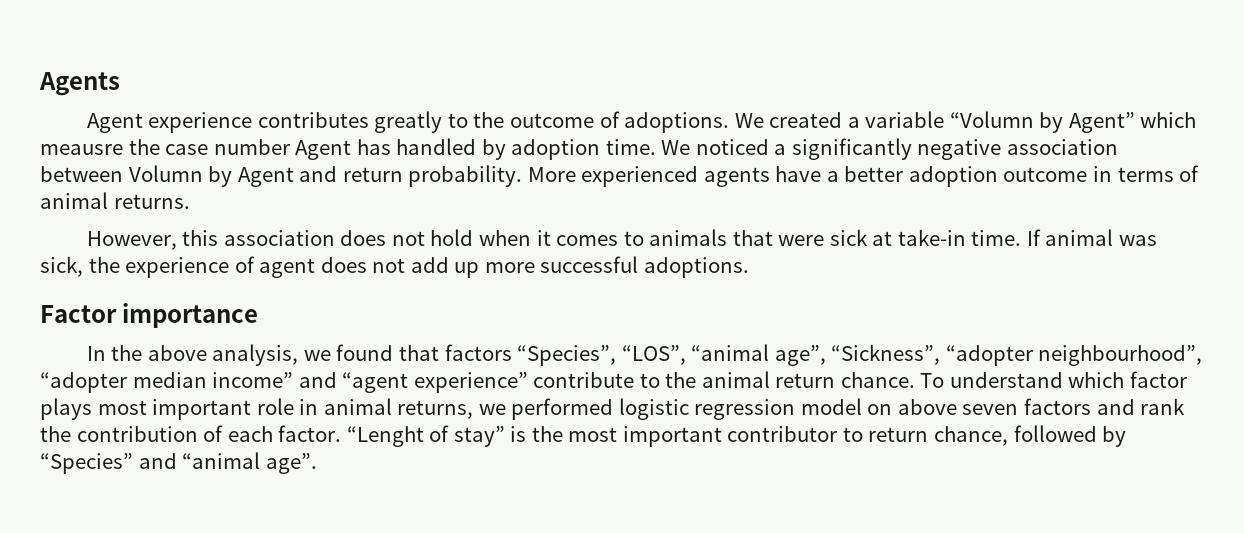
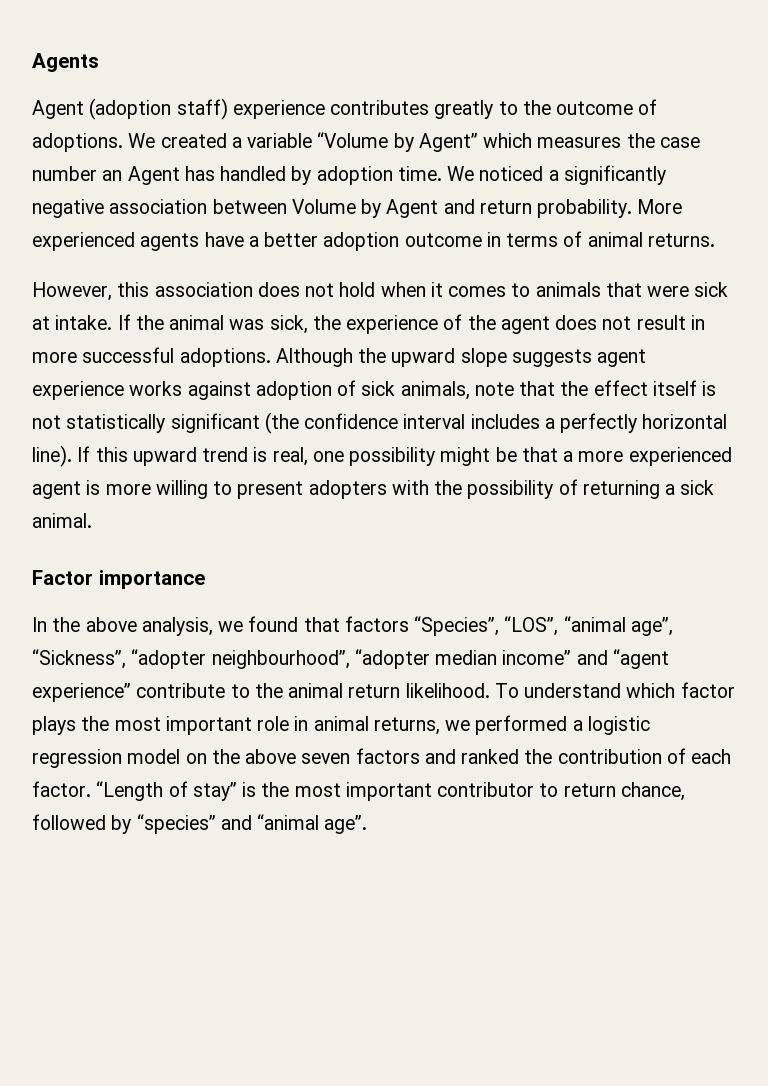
(143, 123) none -> [89,98,228,120] (adoption staff)
[949,111,1034,128] “Volumn -> [317,132,389,148] “Volume
[40,144,123,155] meausre -> [537,137,622,148] measures
(290, 147) none -> [102,170,123,181] an
[128,165,203,182] Volumn -> [291,199,356,214] Volume
[897,229,1041,246] take-in time. If -> [55,314,164,330] intake. If the
(255, 264) none -> [467,315,496,330] the
[410,257,480,278] add up -> [636,315,705,330] result in
(749, 267) none -> [275,348,647,367] [32,380,717,400] [32,412,728,434] [32,445,732,467] [32,479,715,499] [32,513,92,528] Although the upward slope suggests agent experience works against adoption of sick animals, note that the effect itself is not statistically significant (the confidence interval includes a perfectly horizontal line). If this upward trend is real, one possibility might be that a more experienced agent is more willing to present adopters with the possibility of returning a sick animal.
[840,372,915,388] chance. -> [405,683,490,698] likelihood.
(92, 409) none -> [81,716,110,731] the
(614, 409) none -> [572,720,583,731] a
(893, 409) none -> [211,749,240,764] the
[1140,398,1186,415] rank -> [461,749,520,764] ranked
[346,426,424,447] “Lenght -> [96,781,164,801] “Length
[40,453,133,474] “Species” -> [136,814,216,834] “species”

